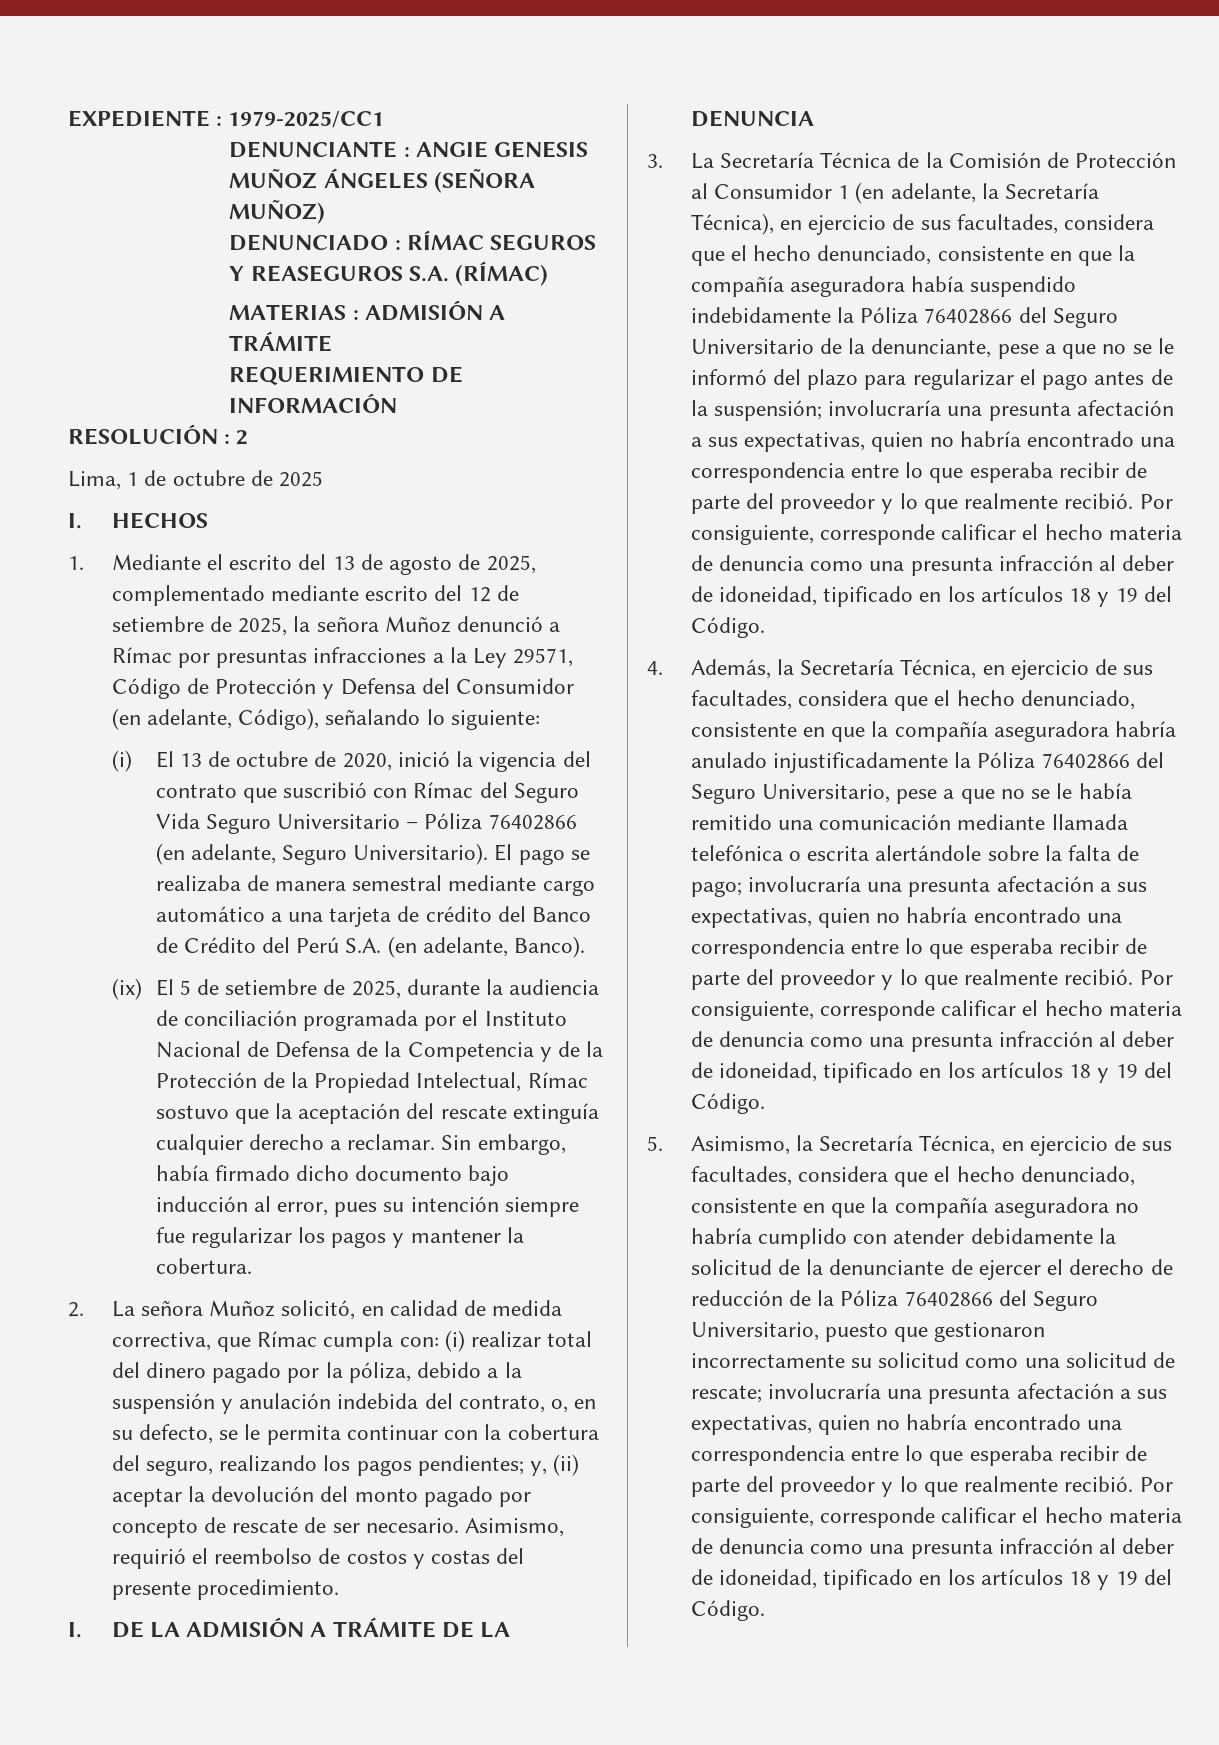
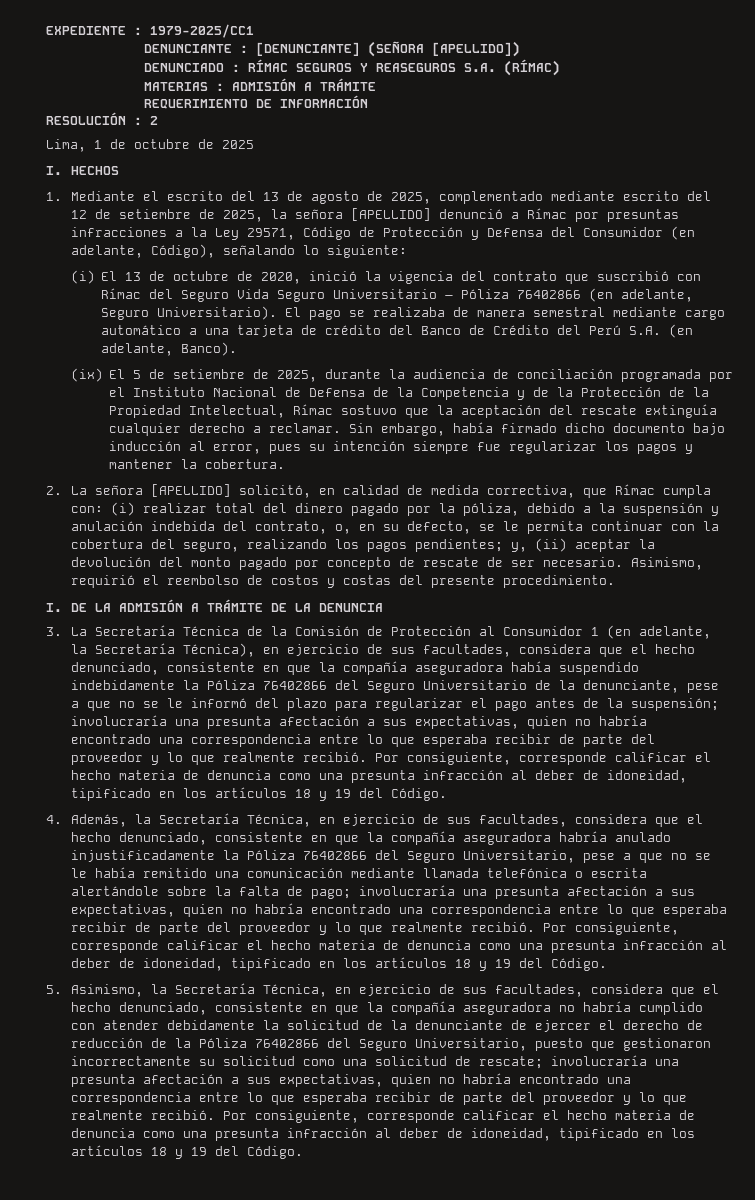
[415,141,589,158] [229,168,535,193] [229,200,326,224] ANGIE GENESIS MUÑOZ ÁNGELES (SEÑORA MUÑOZ) -> [256,41,521,57] [DENUNCIANTE] (SEÑORA [APELLIDO])
[384,616,451,633] Muñoz -> [350,208,431,221] [APELLIDO]
[209,1300,276,1317] Muñoz -> [150,484,231,497] [APELLIDO]

